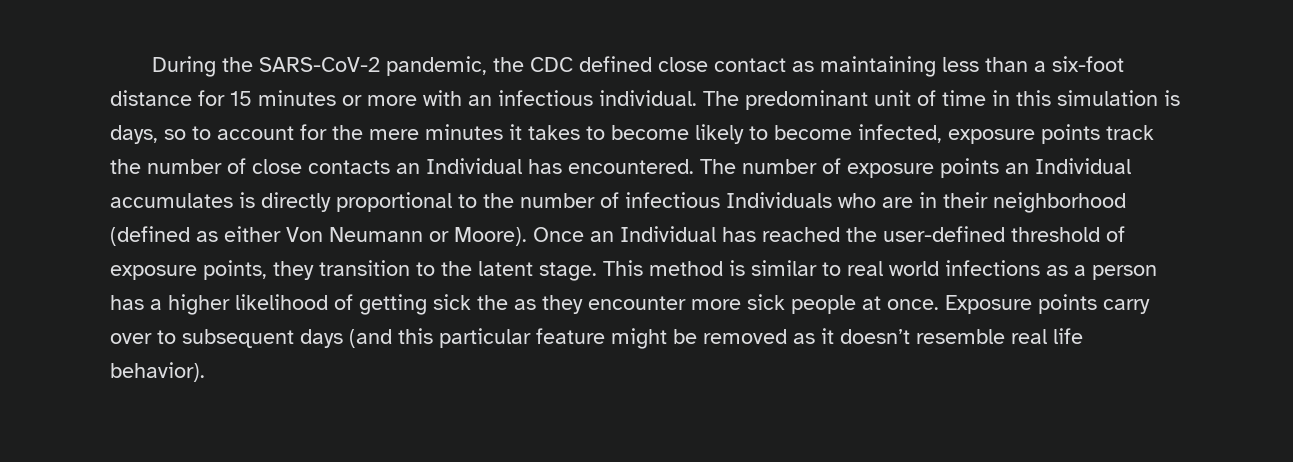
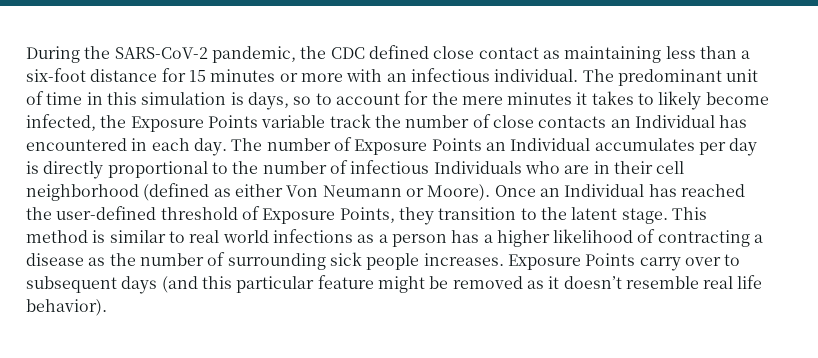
[611,124,1100,144] become likely to become infected, exposure points -> [658,91,769,110] [26,114,326,132] likely become infected, the Exposure Points variable
[568,159,694,174] encountered. -> [26,138,227,156] encountered in each day.
[847,158,999,178] exposure points -> [354,138,482,155] Exposure Points
(233, 200) none -> [698,138,758,156] per day
(988, 200) none -> [656,161,685,174] cell
[110,260,267,280] exposure points, -> [262,207,395,224] Exposure Points,
[359,294,1097,315] getting sick the as they encounter more sick people at once. Exposure points -> [657,230,764,247] [26,252,636,270] contracting a disease as the number of surrounding sick people increases. Exposure Points

